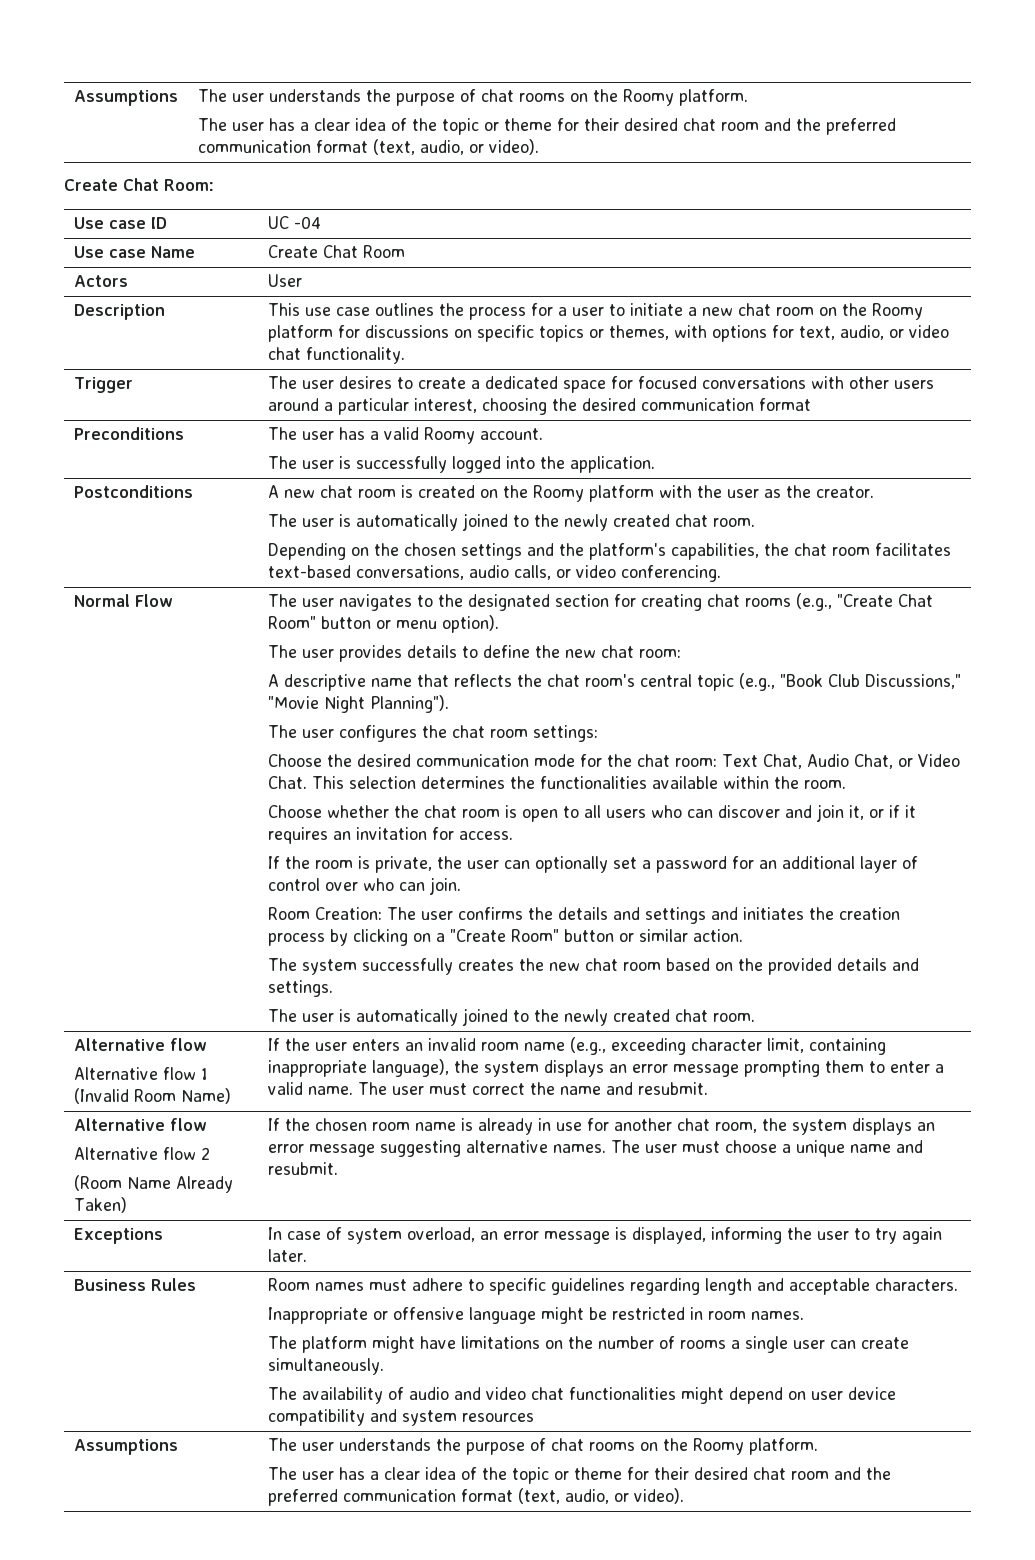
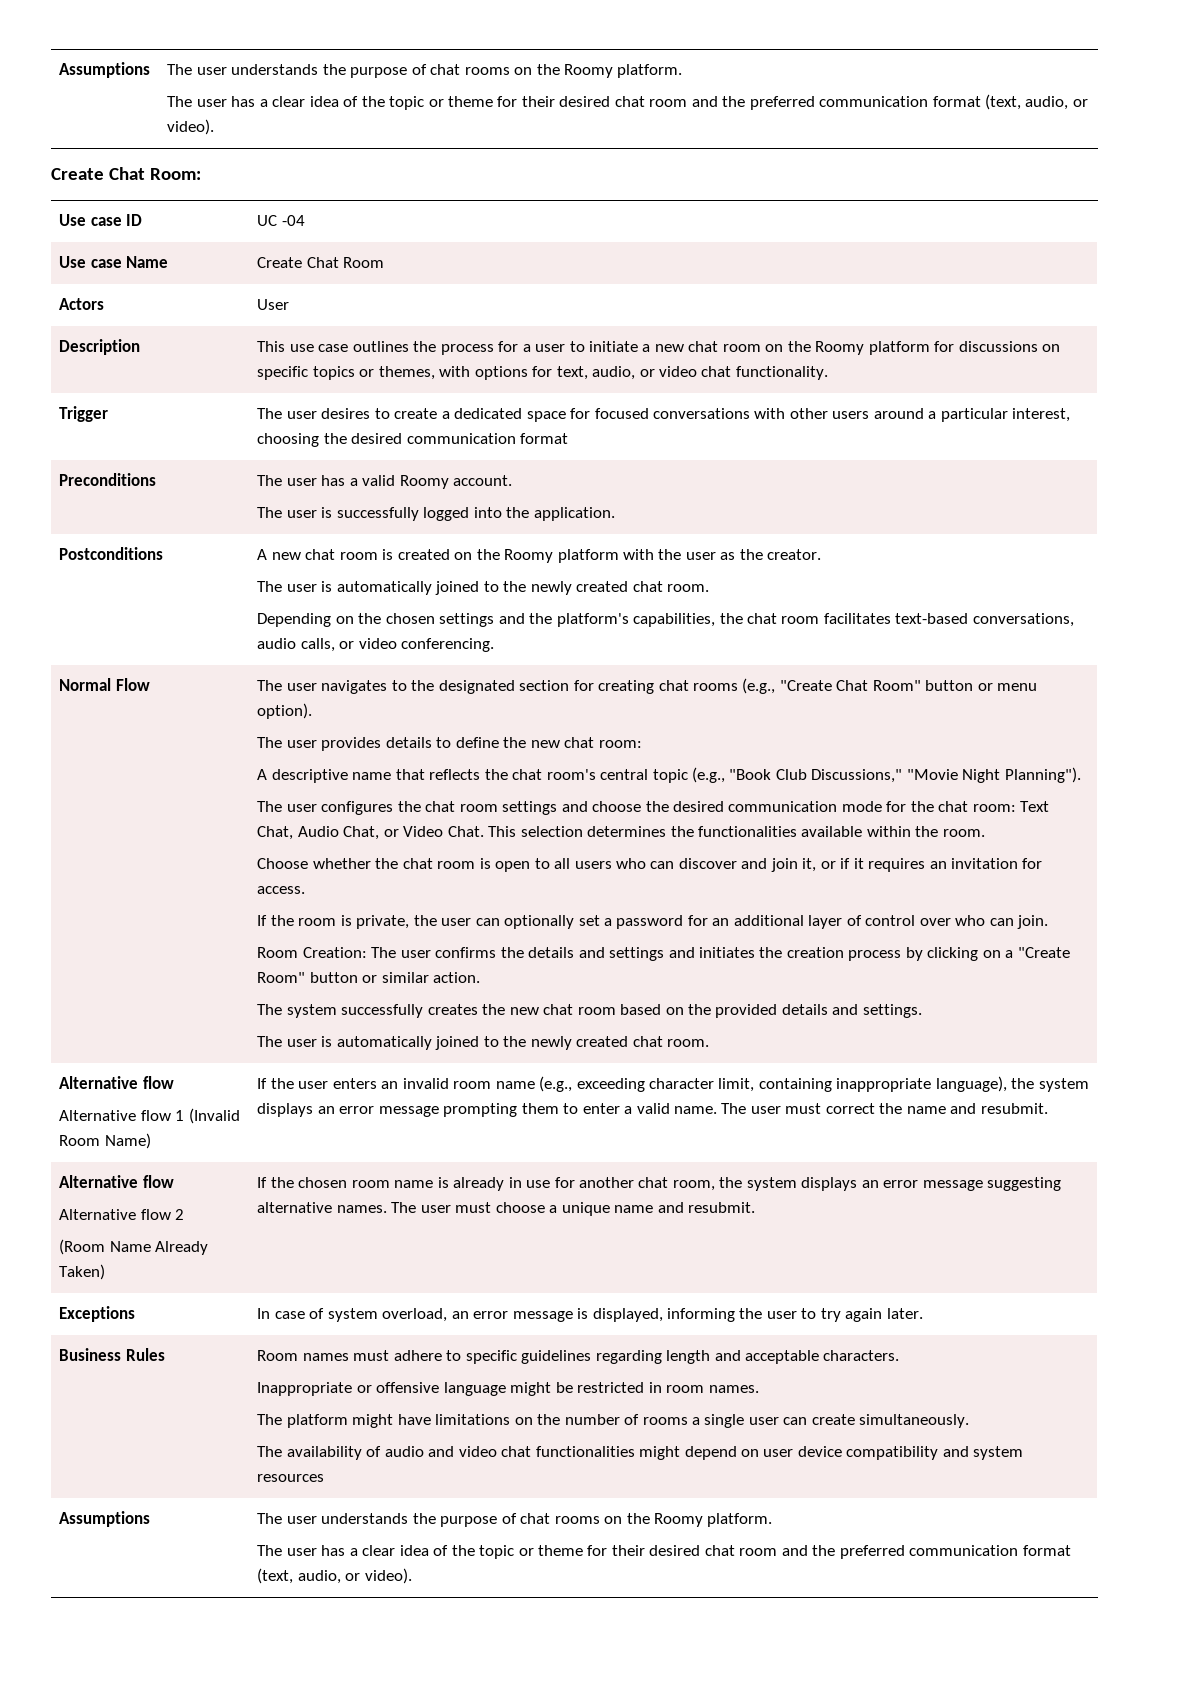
[532,725,598,742] [267,754,322,767] settings: // Choose -> [502,801,642,815] settings and choose

